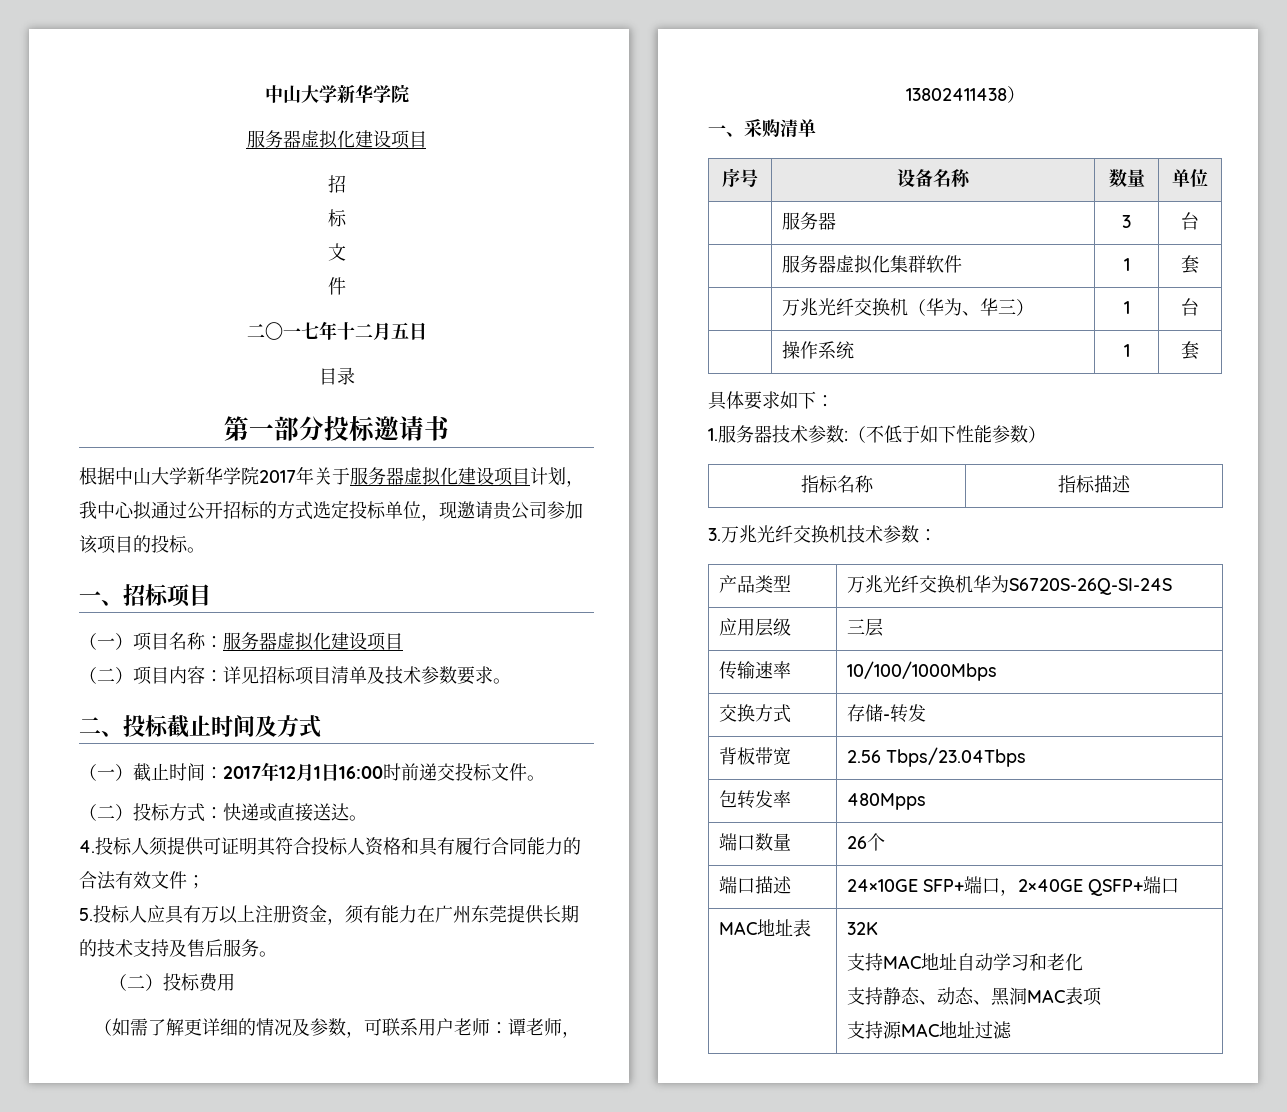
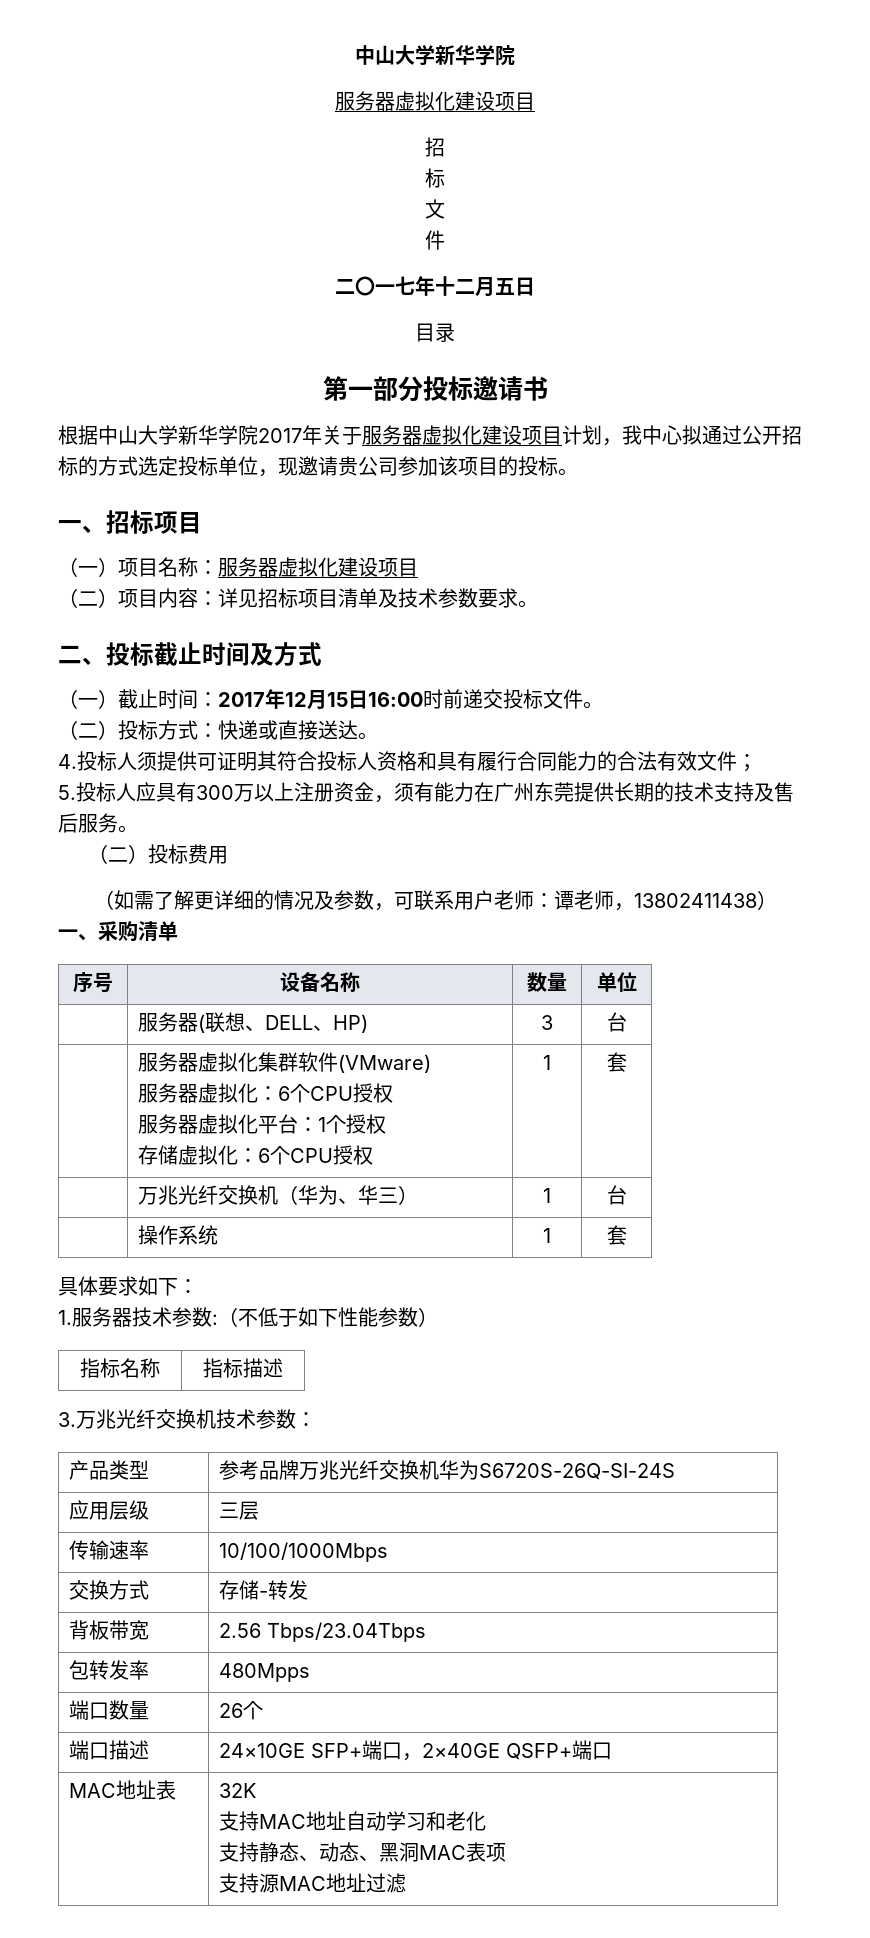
[314,766,321,779] 1 -> [327,692,348,707] 15
(201, 914) none -> [196,785,234,800] 300
(836, 221) none -> [197,1012,368,1033] (联想、DELL、HP)
(962, 264) none -> [337,1054,431,1073] [137,1083,393,1103] [137,1114,386,1134] [137,1145,373,1165] (VMware) // 服务器虚拟化：6个CPU授权 // 服务器虚拟化平台：1个授权 // 存储虚拟化：6个CPU授权
(791, 583) none -> [218,1460,299,1480] 参考品牌

